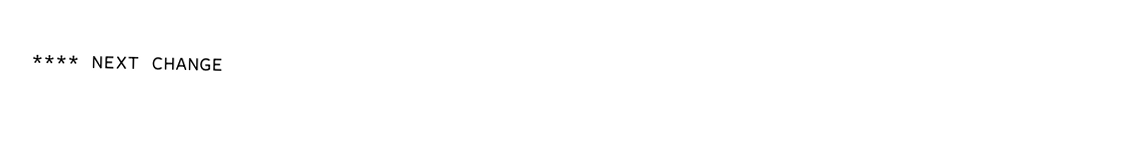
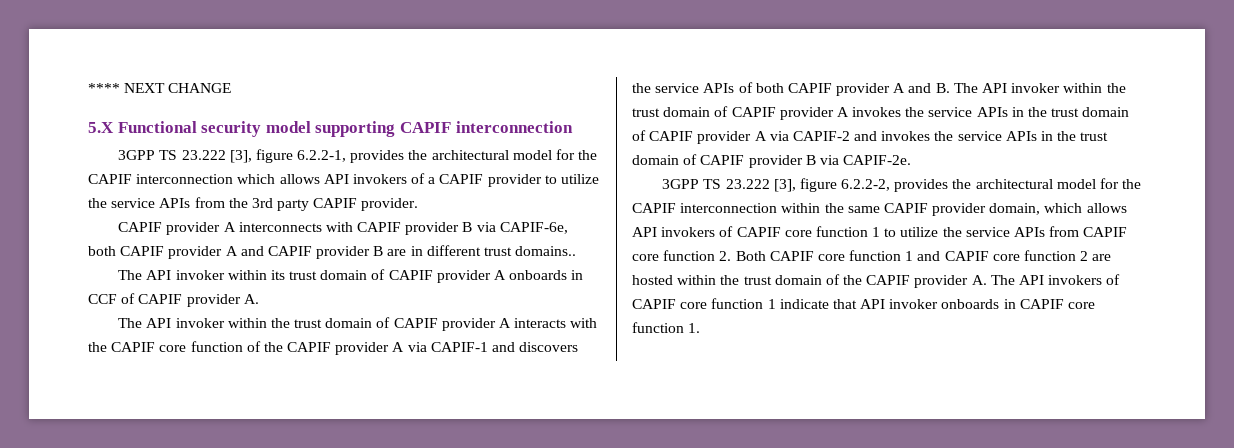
(224, 64) none -> [88,121,573,137] [118,149,598,163] [88,173,600,187] [88,197,419,211] [118,222,568,235] [88,245,577,259] [118,269,584,283] [88,293,259,307] [118,317,598,331] [88,341,579,355] [632,82,1126,96] [632,106,1130,120] [632,130,1109,144] [632,154,912,168] [662,178,1142,192] [632,203,1127,216] [632,226,1128,237] [632,250,1112,261] [632,274,1121,288] [632,298,1096,309] [632,322,701,333] // 5.X Functional security model supporting CAPIF interconnection // 3GPP TS 23.222 [3], figure 6.2.2-1, provides the architectural model for the CAPIF interconnection which allows API invokers of a CAPIF provider to utilize the service APIs from the 3rd party CAPIF provider. // CAPIF provider A interconnects with CAPIF provider B via CAPIF-6e, both CAPIF provider A and CAPIF provider B are in different trust domains.. // The API invoker within its trust domain of CAPIF provider A onboards in CCF of CAPIF provider A. // The API invoker within the trust domain of CAPIF provider A interacts with the CAPIF core function of the CAPIF provider A via CAPIF-1 and discovers the service APIs of both CAPIF provider A and B. The API invoker within the trust domain of CAPIF provider A invokes the service APIs in the trust domain of CAPIF provider A via CAPIF-2 and invokes the service APIs in the trust domain of CAPIF provider B via CAPIF-2e. // 3GPP TS 23.222 [3], figure 6.2.2-2, provides the architectural model for the CAPIF interconnection within the same CAPIF provider domain, which allows API invokers of CAPIF core function 1 to utilize the service APIs from CAPIF core function 2. Both CAPIF core function 1 and CAPIF core function 2 are hosted within the trust domain of the CAPIF provider A. The API invokers of CAPIF core function 1 indicate that API invoker onboards in CAPIF core function 1.

